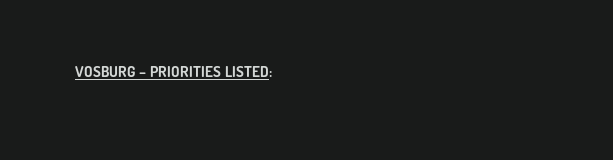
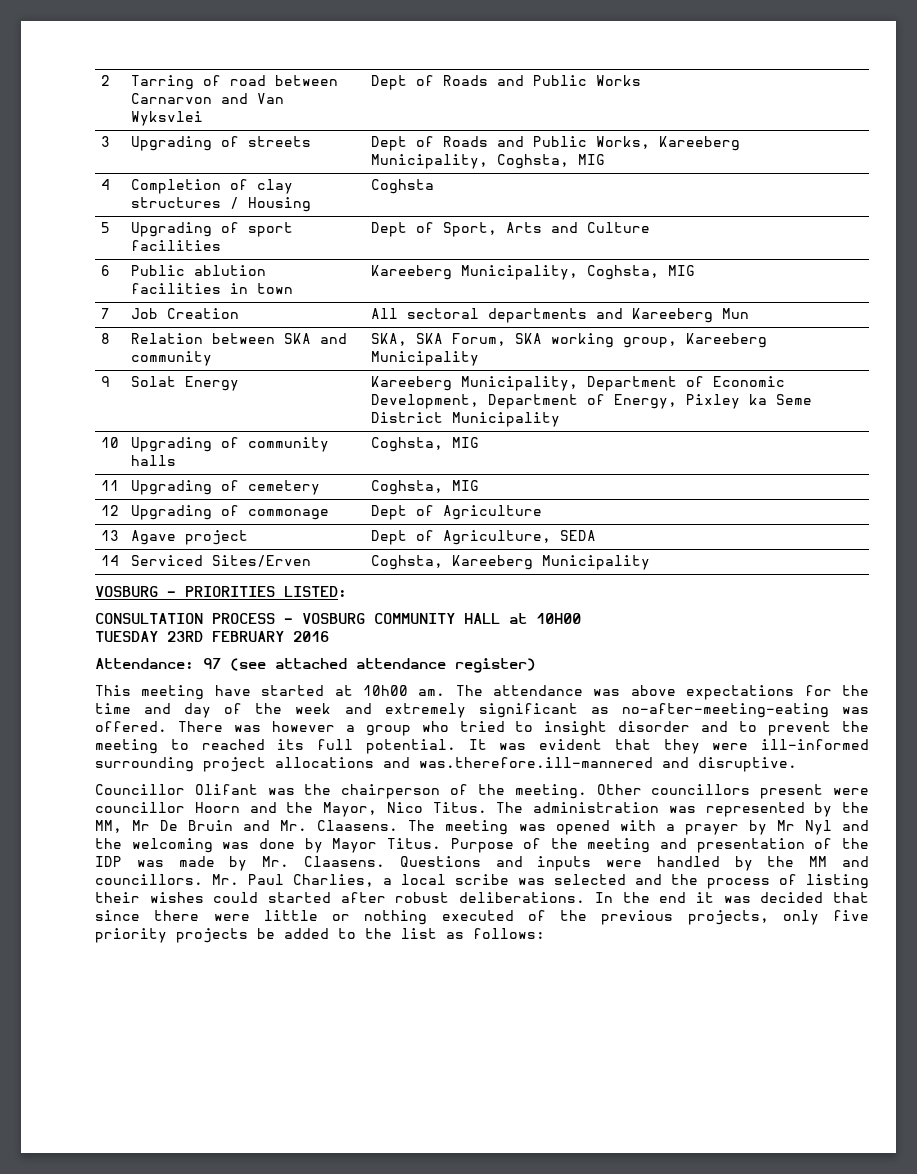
[75,66,273,77] VOSBURG – PRIORITIES LISTED: -> [100,75,110,86] [130,75,338,90] [130,93,284,104] [130,111,203,126] [370,75,641,90] [100,136,110,147] [130,136,311,151] [370,136,740,151] [370,154,605,169] [100,179,110,190] [130,179,293,194] [130,197,311,212] [370,179,434,194] [100,222,110,233] [130,222,293,237] [130,240,221,251] [370,222,650,237] [100,265,110,276] [130,265,266,276] [130,283,293,294] [370,265,695,280] [100,308,110,319] [130,308,239,319] [370,308,749,323] [100,333,110,344] [130,333,347,344] [130,351,212,366] [370,333,767,348] [370,351,479,366] [100,376,110,387] [130,376,239,391] [370,376,785,391] [370,394,812,409] [370,412,560,427] [100,437,119,448] [130,437,329,452] [130,455,176,466] [370,437,479,452] [100,480,119,491] [130,480,320,495] [370,480,479,495] [100,505,119,516] [130,505,329,520] [370,505,542,520] [100,530,119,541] [130,530,248,545] [370,530,596,545] [100,555,119,566] [130,555,311,567] [370,555,650,570] [95,586,347,597] [95,613,581,624] [95,631,329,642] [95,658,536,673] [95,685,869,700] [95,703,869,718] [95,721,870,736] [95,739,869,754] [95,757,797,772] [95,784,870,799] [95,802,869,817] [95,820,869,835] [95,838,869,853] [95,856,870,871] [95,874,869,889] [95,892,870,903] [95,910,869,925] [95,928,545,943] 2 | Tarring of road between Carnarvon and Van Wyksvlei | Dept of Roads and Public Works // 3 | Upgrading of streets | Dept of Roads and Public Works, Kareeberg Municipality, Coghsta, MIG // 4 | Completion of clay structures / Housing | Coghsta // 5 | Upgrading of sport facilities | Dept of Sport, Arts and Culture // 6 | Public ablution facilities in town | Kareeberg Municipality, Coghsta, MIG // 7 | Job Creation | All sectoral departments and Kareeberg Mun // 8 | Relation between SKA and community | SKA, SKA Forum, SKA working group, Kareeberg Municipality // 9 | Solat Energy | Kareeberg Municipality, Department of Economic Development, Department of Energy, Pixley ka Seme District Municipality // 10 | Upgrading of community halls | Coghsta, MIG // 11 | Upgrading of cemetery | Coghsta, MIG // 12 | Upgrading of commonage | Dept of Agriculture // 13 | Agave project | Dept of Agriculture, SEDA // 14 | Serviced Sites/Erven | Coghsta, Kareeberg Municipality // VOSBURG – PRIORITIES LISTED: // CONSULTATION PROCESS - VOSBURG COMMUNITY HALL at 10H00 // TUESDAY 23RD FEBRUARY 2016 // Attendance: 97 (see attached attendance register) // This meeting have started at 10h00 am. The attendance was above expectations for the time and day of the week and extremely significant as no-after-meeting-eating was offered. There was however a group who tried to insight disorder and to prevent the meeting to reached its full potential. It was evident that they were ill-informed surrounding project allocations and was.therefore.ill-mannered and disruptive. // Councillor Olifant was the chairperson of the meeting. Other councillors present were councillor Hoorn and the Mayor, Nico Titus. The administration was represented by the MM, Mr De Bruin and Mr. Claasens. The meeting was opened with a prayer by Mr Nyl and the welcoming was done by Mayor Titus. Purpose of the meeting and presentation of the IDP was made by Mr. Claasens. Questions and inputs were handled by the MM and councillors. Mr. Paul Charlies, a local scribe was selected and the process of listing their wishes could started after robust deliberations. In the end it was decided that since there were little or nothing executed of the previous projects, only five priority projects be added to the list as follows:

